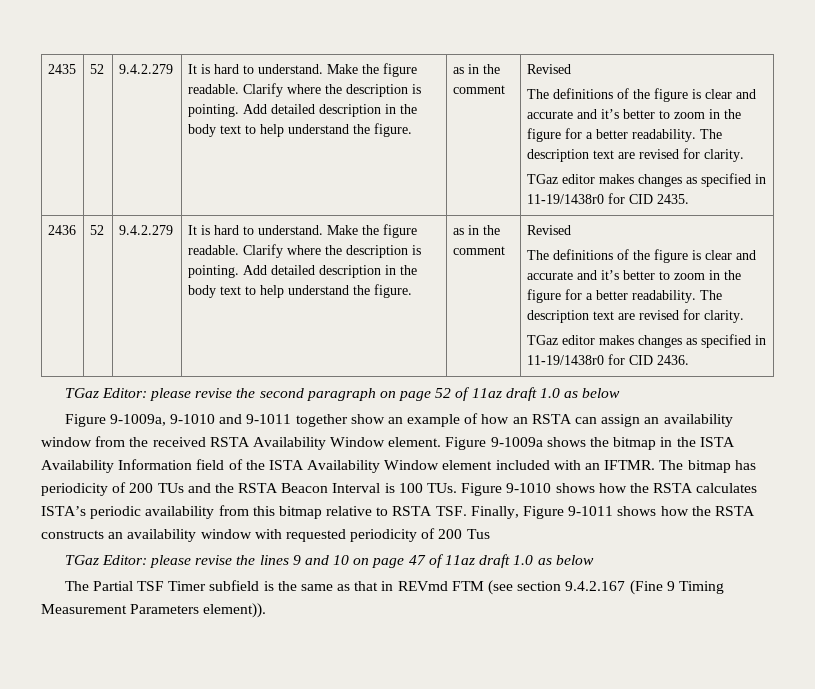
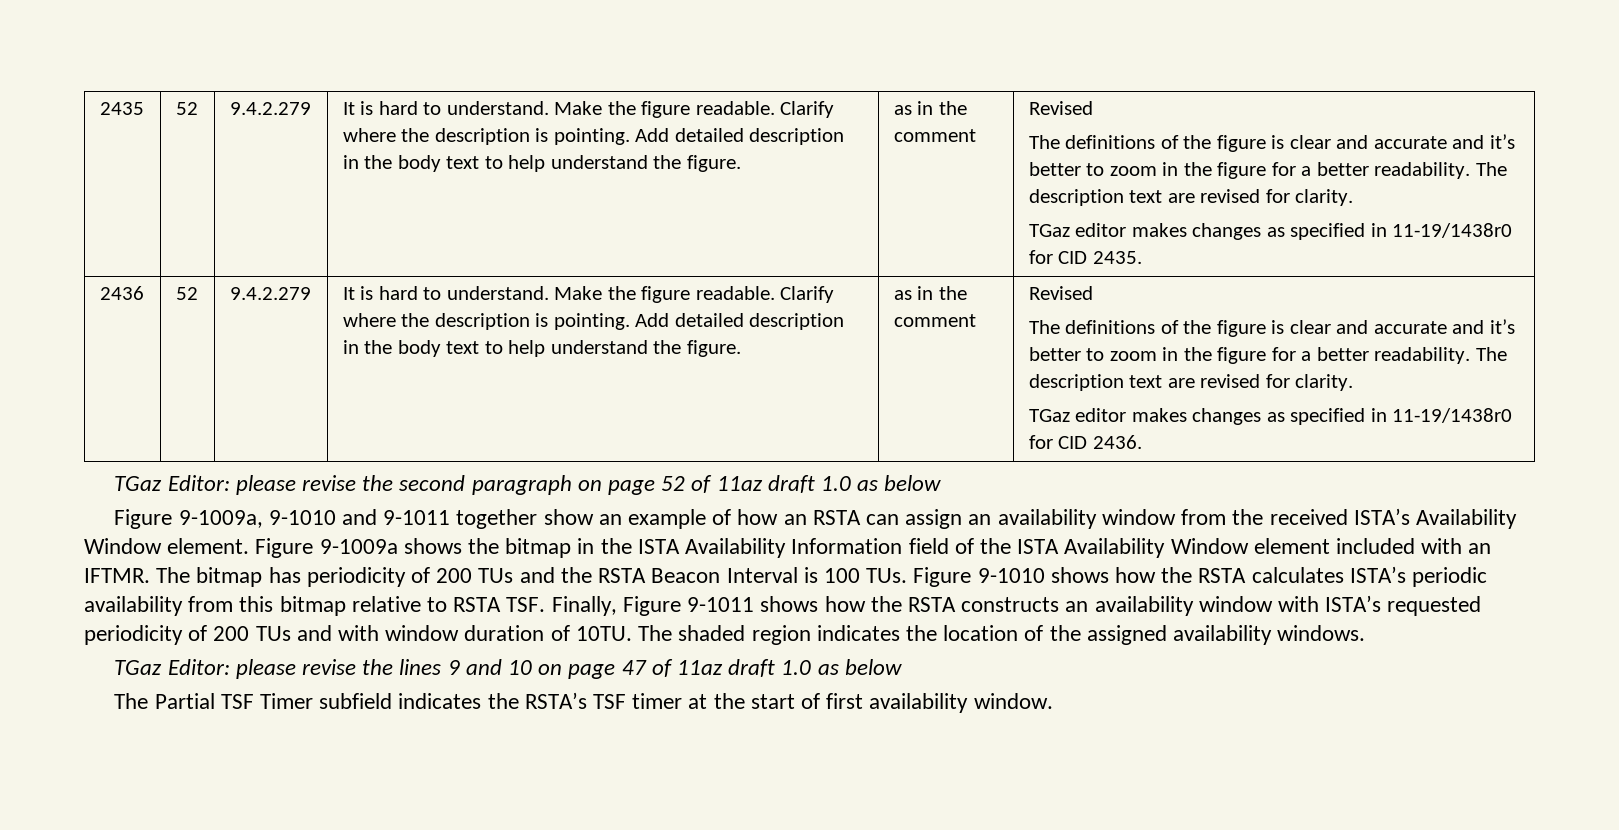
[209,437,250,447] RSTA -> [1353,508,1410,525] ISTA’s
(282, 534) none -> [1325,595,1382,612] ISTA’s
[466,529,490,539] Tus -> [255,625,1366,645] TUs and with window duration of 10TU. The shaded region indicates the location of the assigned availability windows.
[263,580,724,595] [41,603,267,618] is the same as that in REVmd FTM (see section 9.4.2.167 (Fine 9 Timing Measurement Parameters element)). -> [398,692,1053,713] indicates the RSTA’s TSF timer at the start of first availability window.

